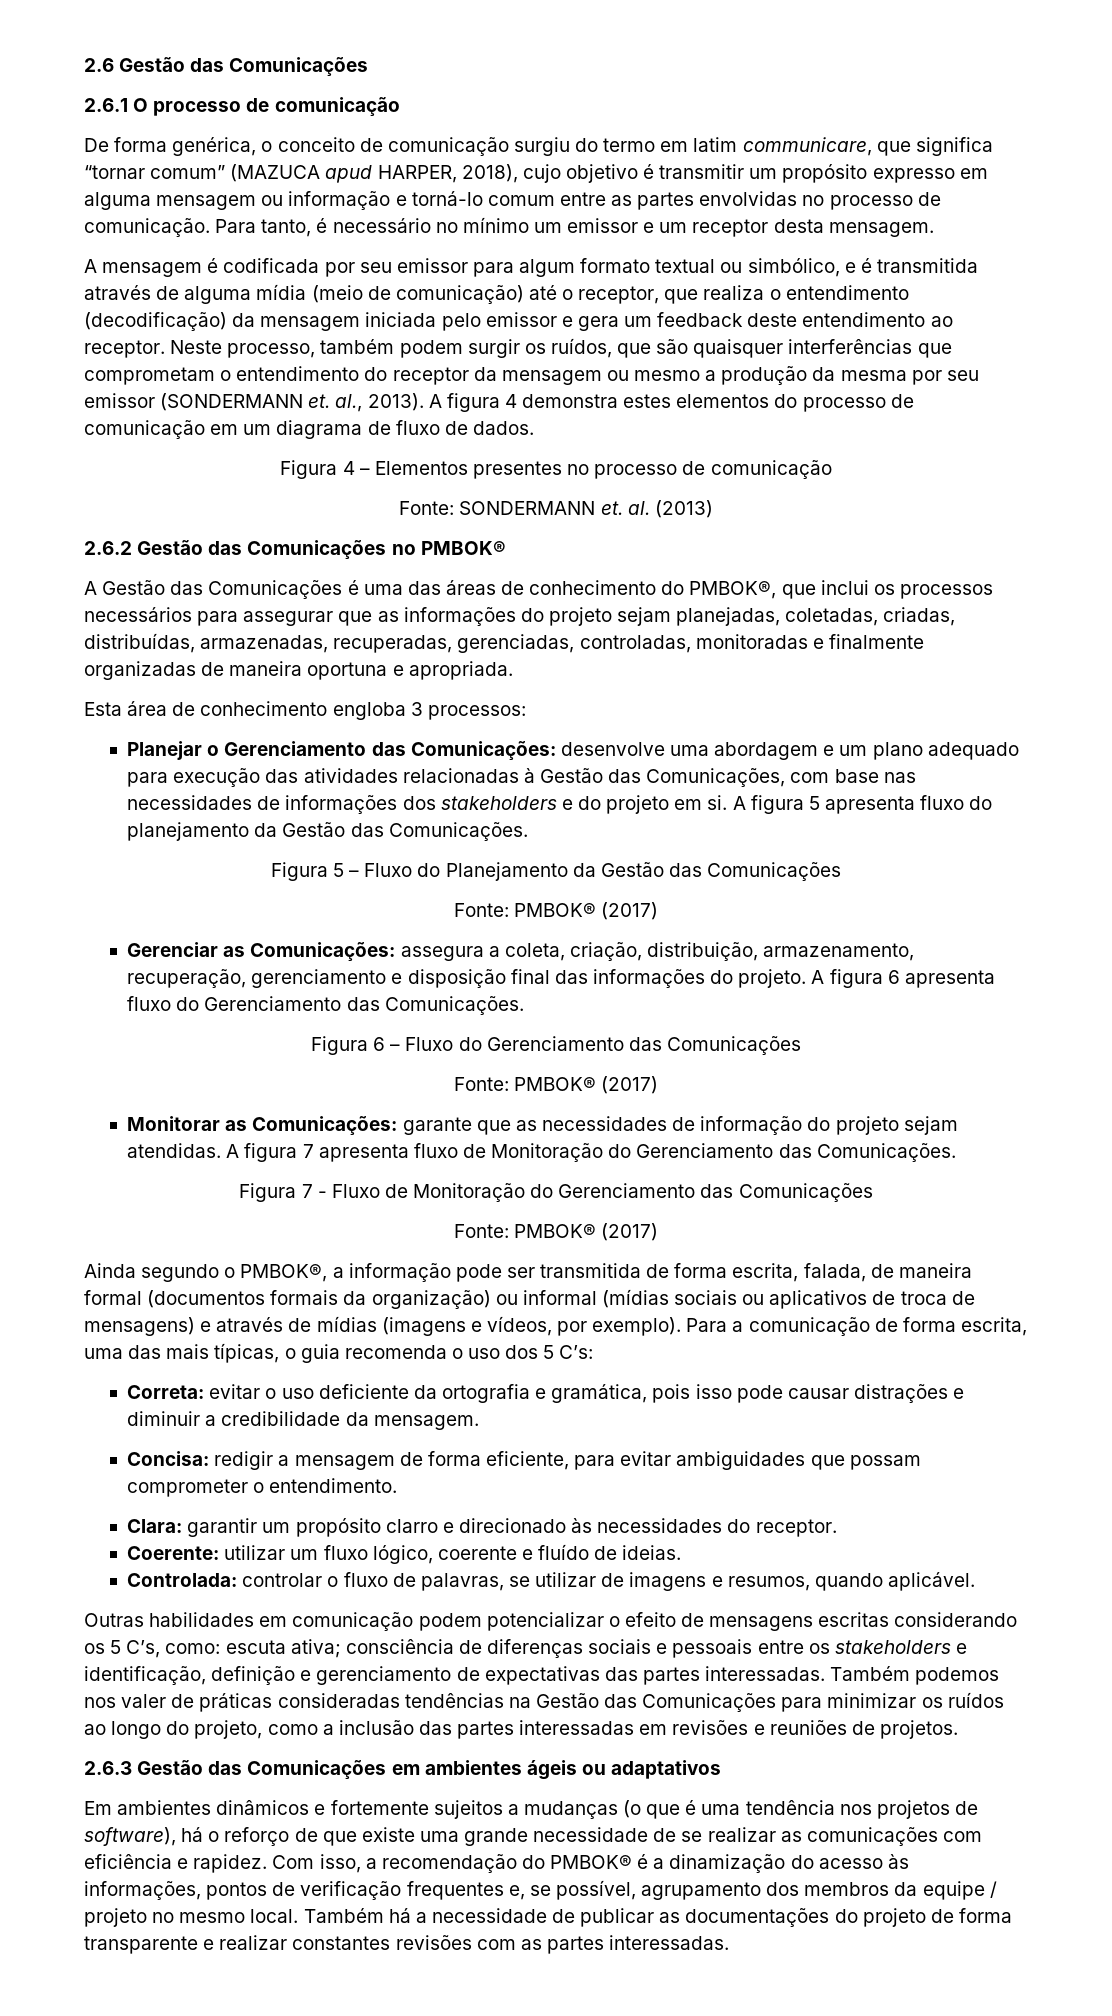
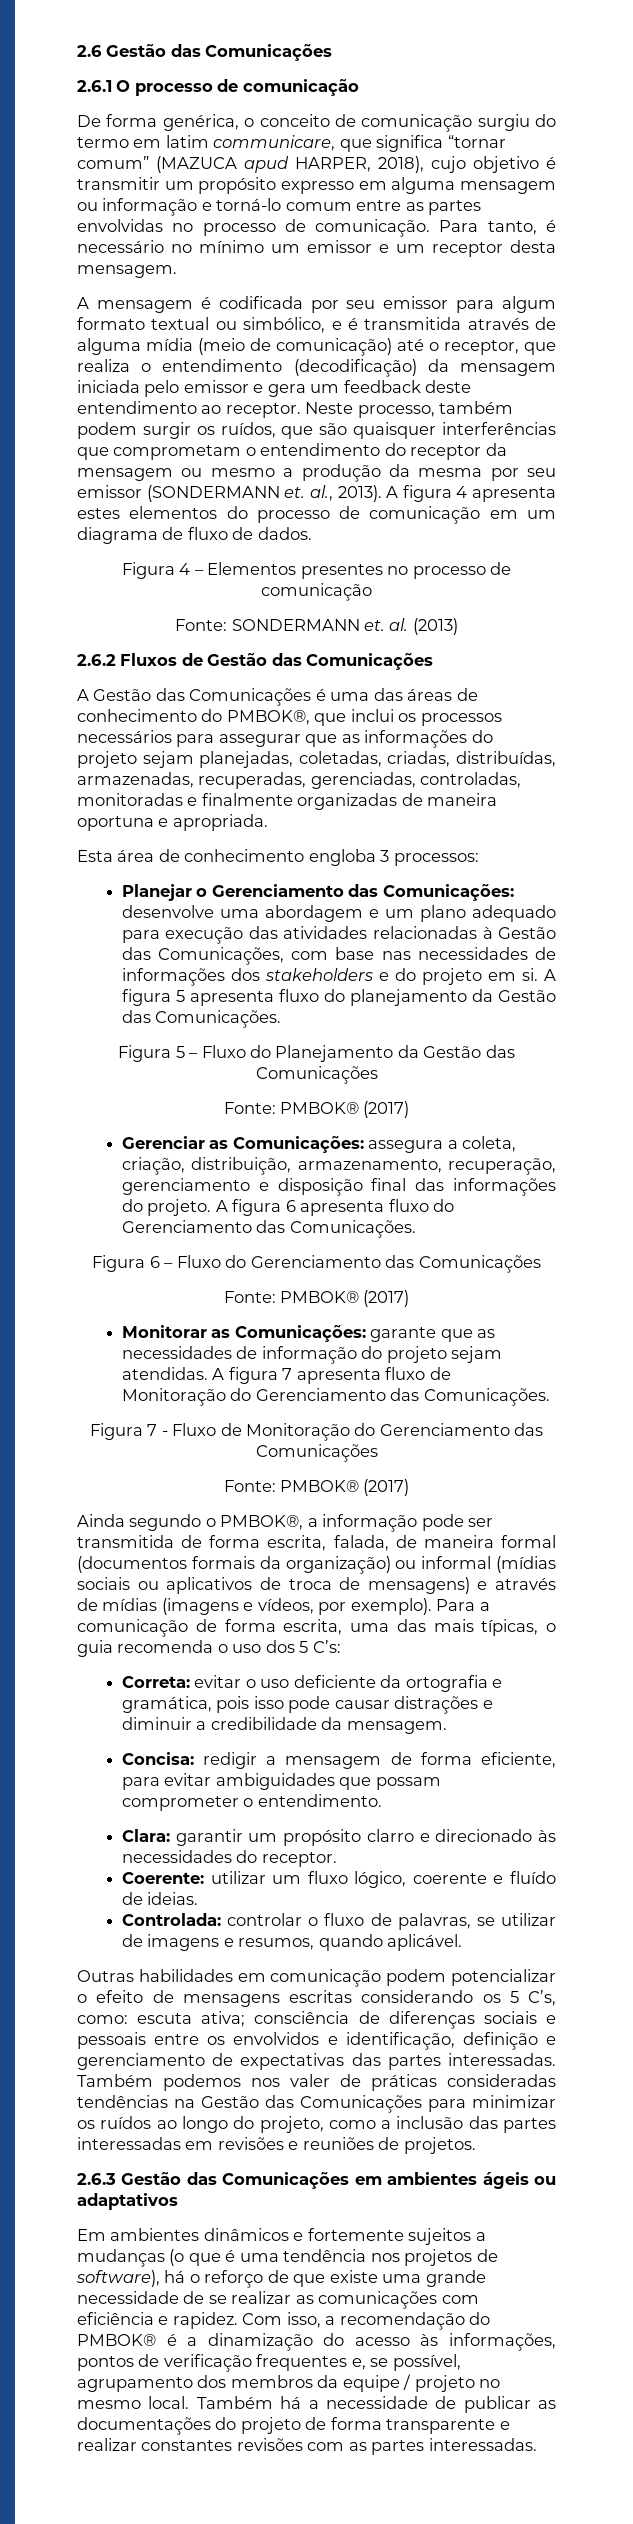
[522,394,619,408] demonstra -> [472,487,556,502] apresenta
[137,540,506,559] Gestão das Comunicações no PMBOK® -> [120,653,434,670] Fluxos de Gestão das Comunicações
[834,1640,951,1654] stakeholders -> [233,2032,320,2045] envolvidos

